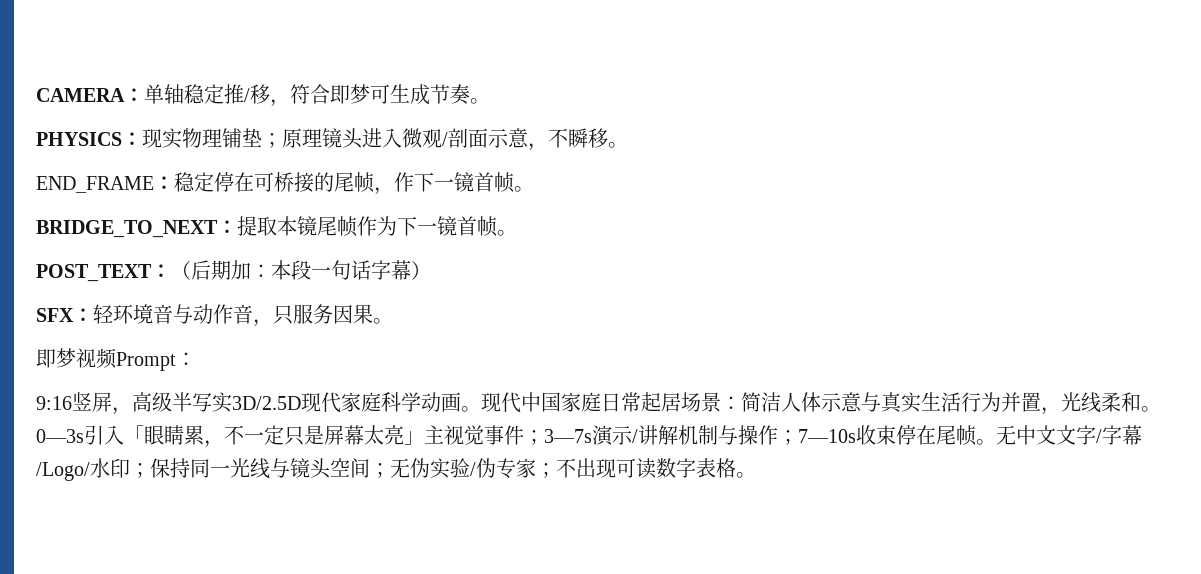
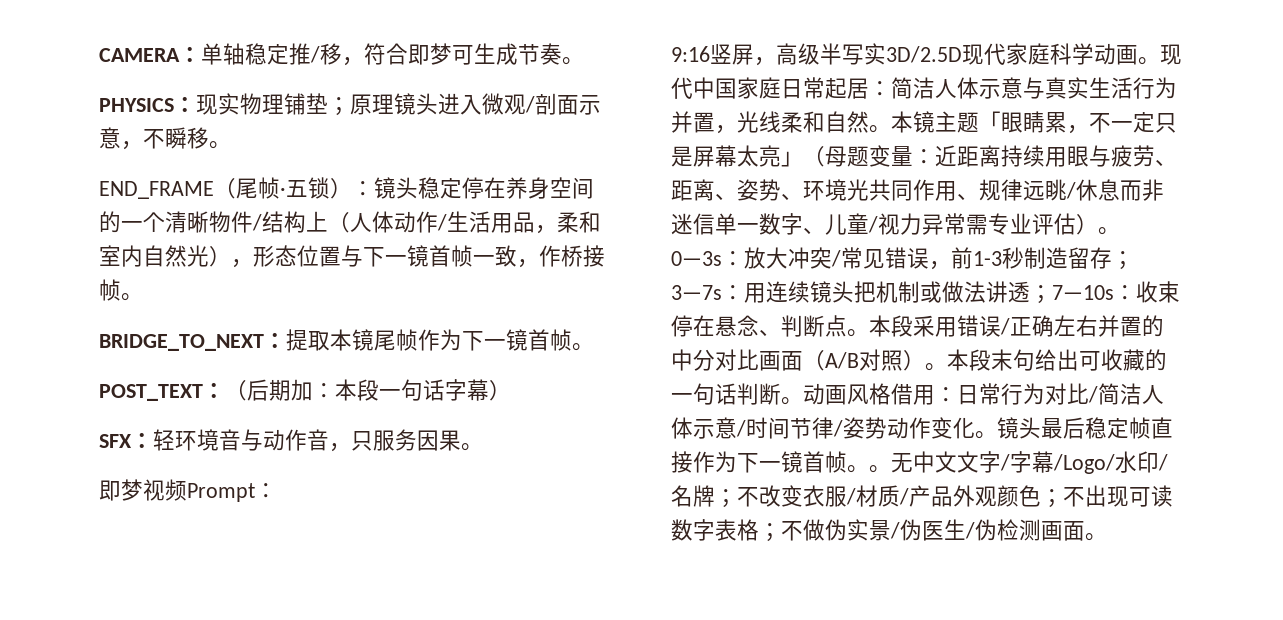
[154,172,494,195] ：稳定停在可桥接的尾帧，作下一镜首 -> [214,177,594,199] [99,211,601,234] [99,245,605,268] （尾帧·五锁）：镜头稳定停在养身空间的一个清晰物件/结构上（人体动作/生活用品，柔和室内自然光），形态位置与下一镜首帧一致，作桥接
[681,392,721,412] 场景 -> (869, 88) none
[1141,406,1161,412] [36,425,124,445] 。0—3s引入 -> [825,111,979,133] 自然。本镜主题
[424,425,977,446] 主视觉事件；3—7s演示/讲解机制与操作；7—10s收束停在尾帧 -> [803,145,1177,167] [671,179,1164,201] [671,213,1120,235] [671,247,1134,270] [671,281,1180,304] [671,315,1164,337] [671,349,1167,371] [671,383,1164,405] [671,417,1173,439] [671,451,869,473] （母题变量：近距离持续用眼与疲劳、距离、姿势、环境光共同作用、规律远眺/休息而非迷信单一数字、儿童/视力异常需专业评估）。0—3s：放大冲突/常见错误，前1-3秒制造留存；3—7s：用连续镜头把机制或做法讲透；7—10s：收束停在悬念、判断点。本段采用错误/正确左右并置的中分对比画面（A/B对照）。本段末句给出可收藏的一句话判断。动画风格借用：日常行为对比/简洁人体示意/时间节律/姿势动作变化。镜头最后稳定帧直接作为下一镜首帧。
[130,458,536,479] ；保持同一光线与镜头空间；无伪实验/伪专家 -> [1158,454,1168,471] [671,485,1041,508] /名牌；不改变衣服/材质/产品外观颜色
(736, 468) none -> [759,519,1085,542] ；不做伪实景/伪医生/伪检测画面

